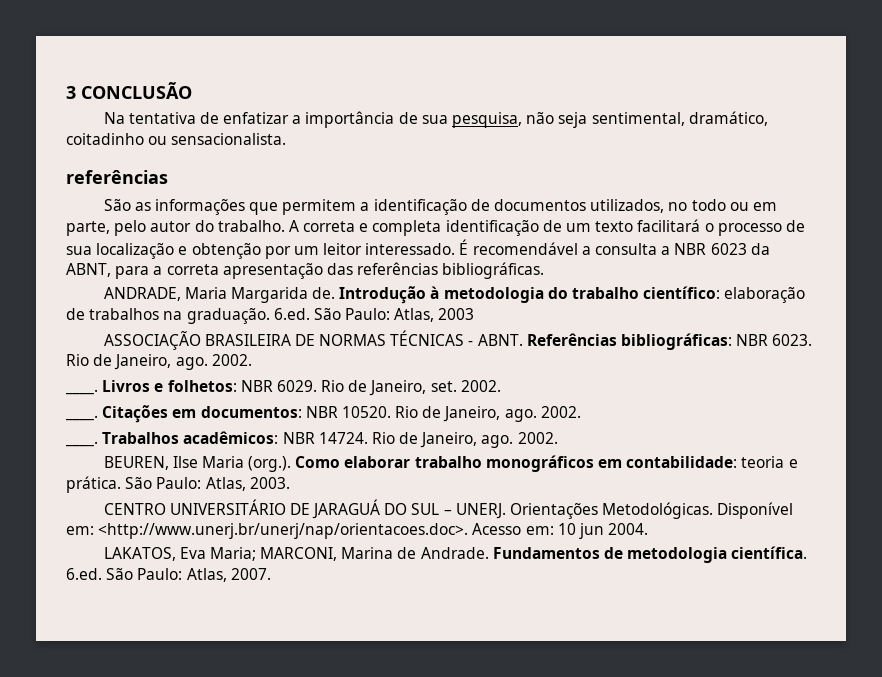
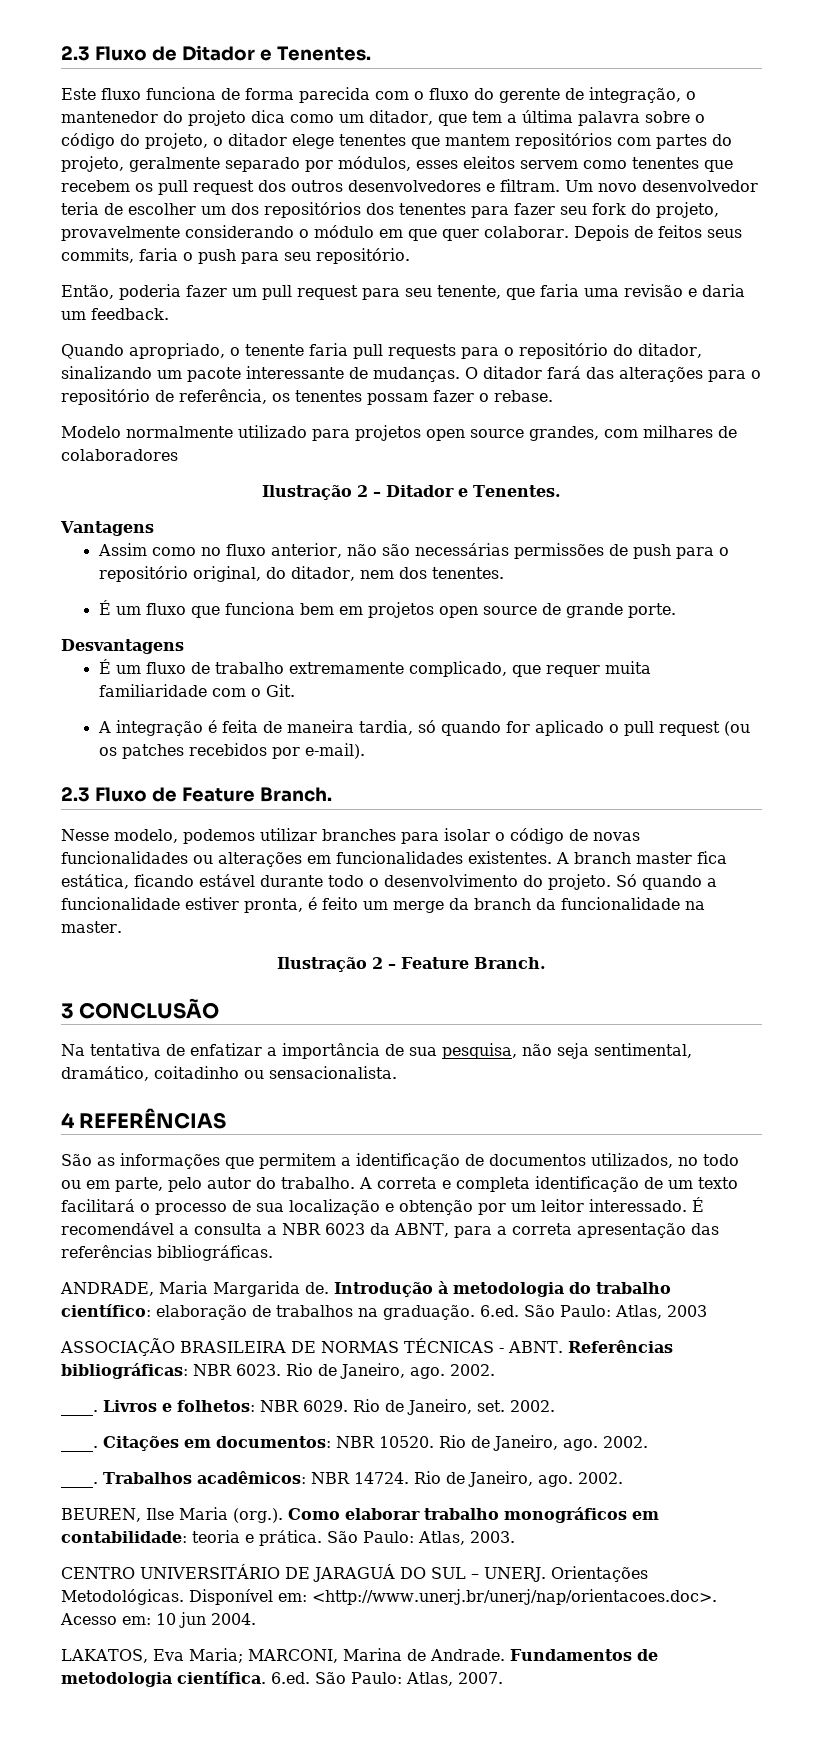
(66, 92) none -> [61,45,371,61] [61,87,696,103] [61,110,705,126] [61,133,732,149] [61,156,733,172] [61,179,758,195] [61,202,719,218] [61,225,742,241] [61,248,410,264] [61,284,745,300] [61,308,169,320] [61,343,702,359] [61,366,761,382] [61,389,553,405] [61,425,737,441] [61,449,178,461] [262,485,562,500] [60,521,154,536] [97,543,729,559] [98,566,504,582] [98,600,676,618] [61,639,184,654] [98,659,651,677] [98,684,295,697] [97,720,750,736] [98,743,365,759] [61,787,332,802] [61,828,640,844] [61,851,727,867] [61,874,717,890] [61,897,705,913] [61,921,122,933] [277,957,546,972] 2.3 Fluxo de Ditador e Tenentes. // Este fluxo funciona de forma parecida com o fluxo do gerente de integração, o mantenedor do projeto dica como um ditador, que tem a última palavra sobre o código do projeto, o ditador elege tenentes que mantem repositórios com partes do projeto, geralmente separado por módulos, esses eleitos servem como tenentes que recebem os pull request dos outros desenvolvedores e filtram. Um novo desenvolvedor teria de escolher um dos repositórios dos tenentes para fazer seu fork do projeto, provavelmente considerando o módulo em que quer colaborar. Depois de feitos seus commits, faria o push para seu repositório. // Então, poderia fazer um pull request para seu tenente, que faria uma revisão e daria um feedback. // Quando apropriado, o tenente faria pull requests para o repositório do ditador, sinalizando um pacote interessante de mudanças. O ditador fará das alterações para o repositório de referência, os tenentes possam fazer o rebase. // Modelo normalmente utilizado para projetos open source grandes, com milhares de colaboradores // Ilustração 2 – Ditador e Tenentes. // Vantagens // Assim como no fluxo anterior, não são necessárias permissões de push para o repositório original, do ditador, nem dos tenentes. // É um fluxo que funciona bem em projetos open source de grande porte. // Desvantagens // É um fluxo de trabalho extremamente complicado, que requer muita familiaridade com o Git. // A integração é feita de maneira tardia, só quando for aplicado o pull request (ou os patches recebidos por e-mail). // 2.3 Fluxo de Feature Branch. // Nesse modelo, podemos utilizar branches para isolar o código de novas funcionalidades ou alterações em funcionalidades existentes. A branch master fica estática, ficando estável durante todo o desenvolvimento do projeto. Só quando a funcionalidade estiver pronta, é feito um merge da branch da funcionalidade na master. // Ilustração 2 – Feature Branch. //
[66,170,168,184] referências -> [61,1108,227,1129] 4 REFERÊNCIAS

